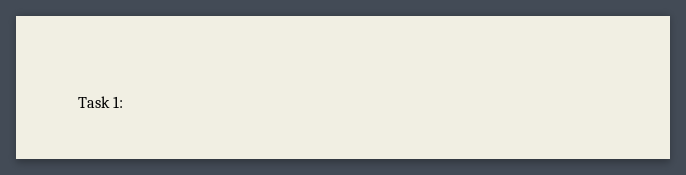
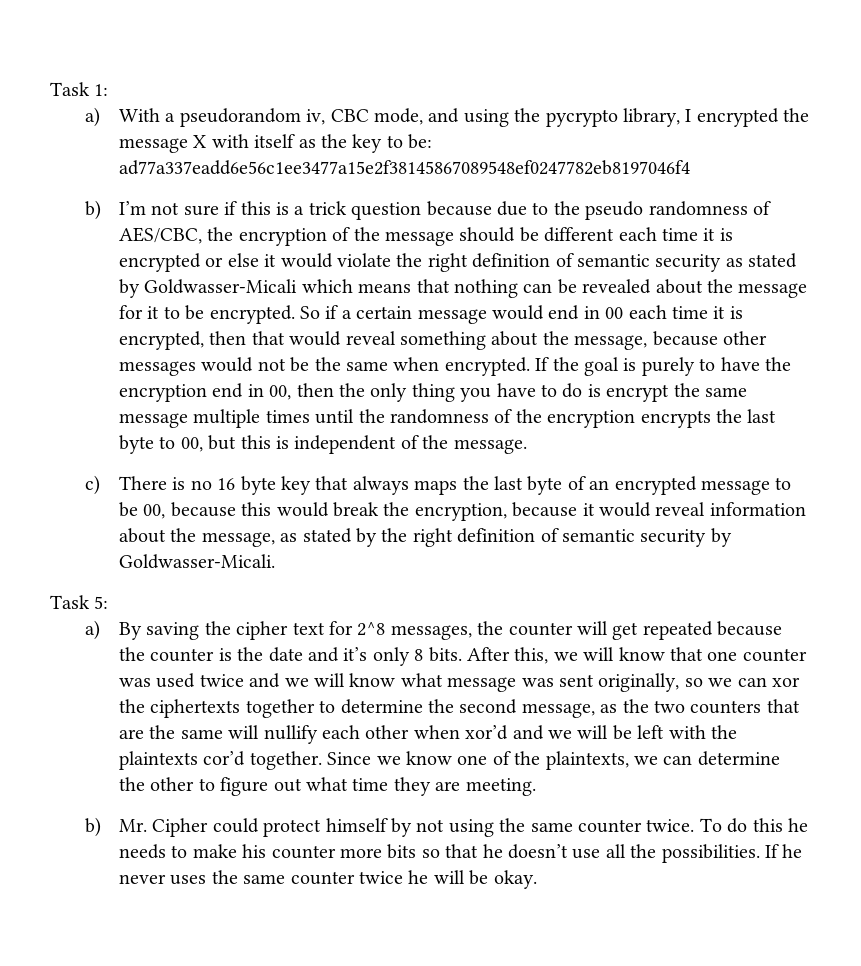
(124, 102) none -> [84,107,810,127] [119,134,433,153] [119,160,691,175] [84,200,772,220] [119,227,733,246] [119,253,798,272] [119,279,808,298] [119,305,743,324] [119,331,768,350] [119,357,792,376] [119,383,748,402] [119,409,777,428] [119,435,527,454] [84,475,792,495] [119,502,806,521] [119,528,732,547] [119,554,276,569] [50,595,109,609] [84,620,783,640] [119,647,807,666] [119,673,801,692] [119,699,800,718] [119,725,738,744] [119,751,780,770] [119,777,536,796] [84,817,809,837] [119,844,803,863] [119,870,537,889] // a) With a pseudorandom iv, CBC mode, and using the pycrypto library, I encrypted the message X with itself as the key to be: ad77a337eadd6e56c1ee3477a15e2f38145867089548ef0247782eb8197046f4 // b) I’m not sure if this is a trick question because due to the pseudo randomness of AES/CBC, the encryption of the message should be different each time it is encrypted or else it would violate the right definition of semantic security as stated by Goldwasser-Micali which means that nothing can be revealed about the message for it to be encrypted. So if a certain message would end in 00 each time it is encrypted, then that would reveal something about the message, because other messages would not be the same when encrypted. If the goal is purely to have the encryption end in 00, then the only thing you have to do is encrypt the same message multiple times until the randomness of the encryption encrypts the last byte to 00, but this is independent of the message. // c) There is no 16 byte key that always maps the last byte of an encrypted message to be 00, because this would break the encryption, because it would reveal information about the message, as stated by the right definition of semantic security by Goldwasser-Micali. // Task 5: // a) By saving the cipher text for 2^8 messages, the counter will get repeated because the counter is the date and it’s only 8 bits. After this, we will know that one counter was used twice and we will know what message was sent originally, so we can xor the ciphertexts together to determine the second message, as the two counters that are the same will nullify each other when xor’d and we will be left with the plaintexts cor’d together. Since we know one of the plaintexts, we can determine the other to figure out what time they are meeting. // b) Mr. Cipher could protect himself by not using the same counter twice. To do this he needs to make his counter more bits so that he doesn’t use all the possibilities. If he never uses the same counter twice he will be okay.

